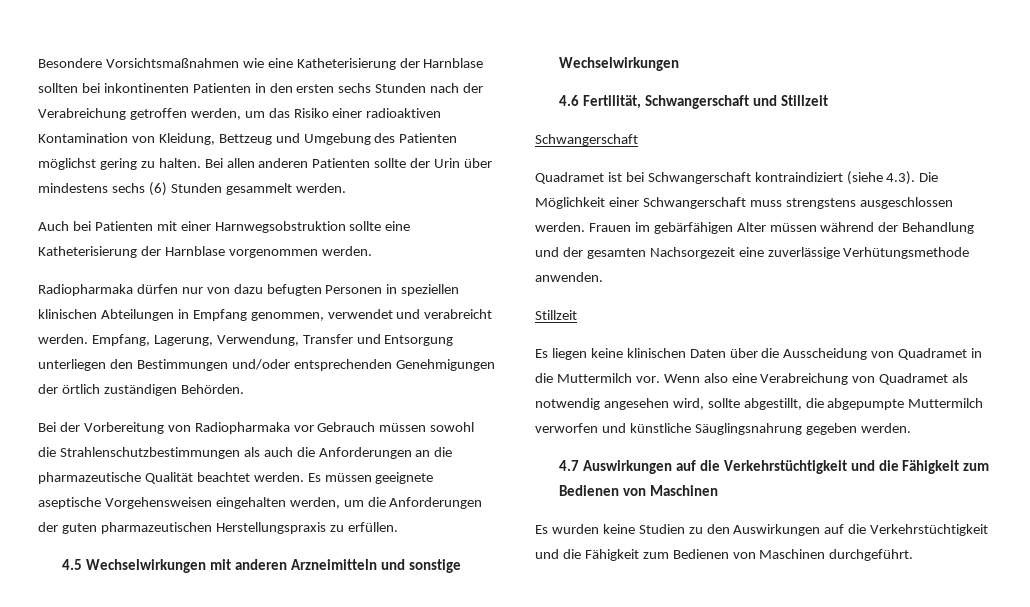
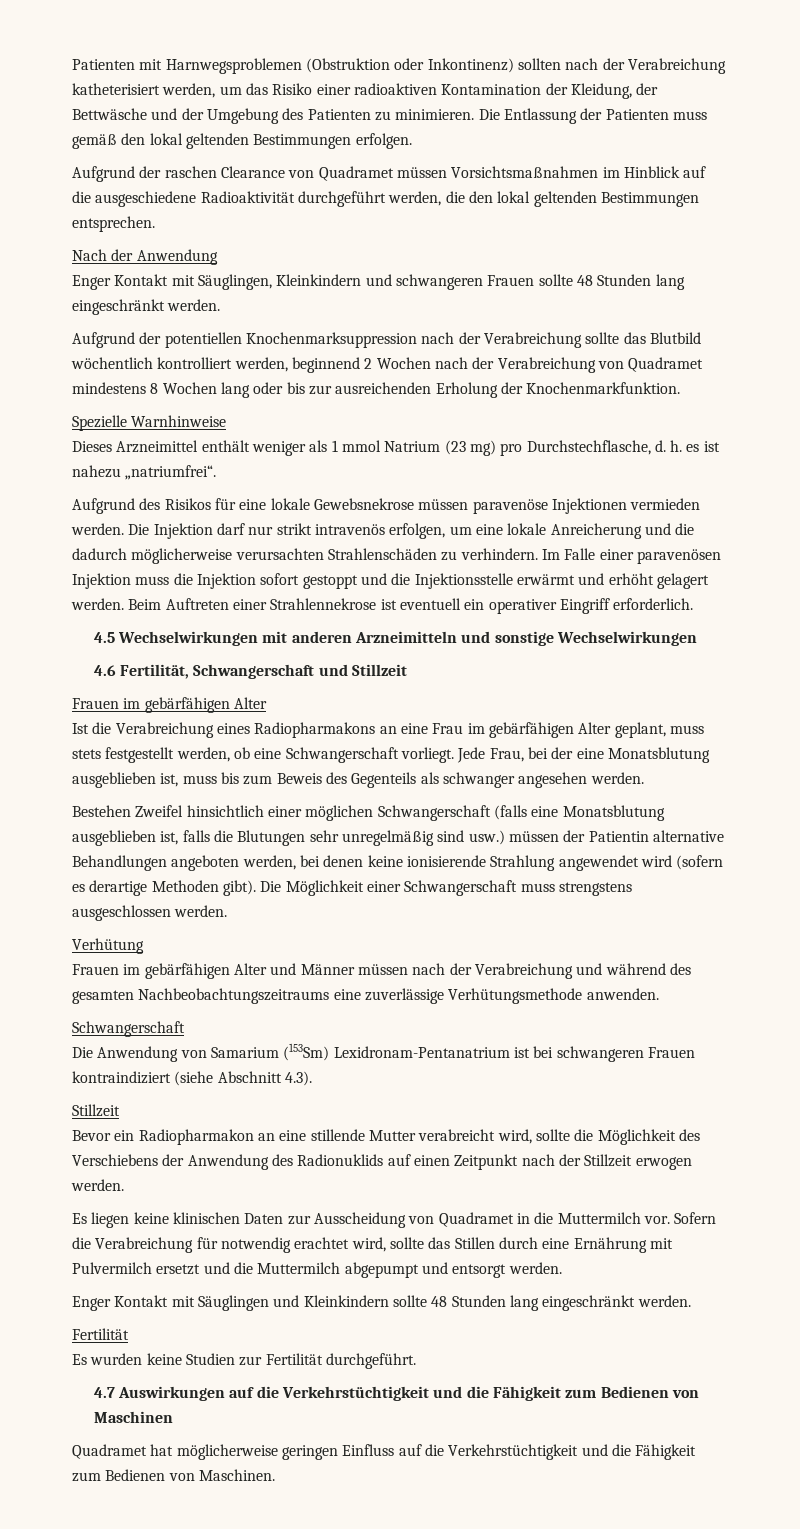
[38,58,484,70] [38,83,484,93] [38,108,187,120] Besondere Vorsichtsmaßnahmen wie eine Katheterisierung der Harnblase sollten bei inkontinenten Patienten in den ersten sechs Stunden nach der Verabreichung getroffen -> [72,58,726,74] [72,83,160,95] Patienten mit Harnwegsproblemen (Obstruktion oder Inkontinenz) sollten nach der Verabreichung katheterisiert
[131,133,458,145] [38,158,493,170] [38,182,346,196] [38,221,411,233] [38,246,372,258] [38,284,460,296] [38,309,493,321] [38,334,454,346] [38,359,495,371] [38,384,244,396] [38,422,475,434] [38,447,453,459] [38,472,434,484] [38,497,483,509] [38,522,398,534] von Kleidung, Bettzeug und Umgebung des Patienten möglichst gering zu halten. Bei allen anderen Patienten sollte der Urin über mindestens sechs (6) Stunden gesammelt werden. // Auch bei Patienten mit einer Harnwegsobstruktion sollte eine Katheterisierung der Harnblase vorgenommen werden. // Radiopharmaka dürfen nur von dazu befugten Personen in speziellen klinischen Abteilungen in Empfang genommen, verwendet und verabreicht werden. Empfang, Lagerung, Verwendung, Transfer und Entsorgung unterliegen den Bestimmungen und/oder entsprechenden Genehmigungen der örtlich zuständigen Behörden. // Bei der Vorbereitung von Radiopharmaka vor Gebrauch müssen sowohl die Strahlenschutzbestimmungen als auch die Anforderungen an die pharmazeutische Qualität beachtet werden. Es müssen geeignete aseptische Vorgehensweisen eingehalten werden, um die Anforderungen der guten pharmazeutischen Herstellungspraxis zu erfüllen. -> [545,83,659,99] [72,108,707,124] [72,133,412,149] [72,166,707,182] [72,191,699,207] [72,216,155,232] [72,249,218,265] [72,274,685,290] [72,299,221,315] [72,332,701,348] [71,357,704,373] [72,382,681,398] [72,415,227,431] [72,440,720,456] [72,465,217,480] [72,498,701,514] [71,523,695,539] [72,548,721,564] [72,573,709,589] [71,598,694,614] der Kleidung, der Bettwäsche und der Umgebung des Patienten zu minimieren. Die Entlassung der Patienten muss gemäß den lokal geltenden Bestimmungen erfolgen. // Aufgrund der raschen Clearance von Quadramet müssen Vorsichtsmaßnahmen im Hinblick auf die ausgeschiedene Radioaktivität durchgeführt werden, die den lokal geltenden Bestimmungen entsprechen. // Nach der Anwendung // Enger Kontakt mit Säuglingen, Kleinkindern und schwangeren Frauen sollte 48 Stunden lang eingeschränkt werden. // Aufgrund der potentiellen Knochenmarksuppression nach der Verabreichung sollte das Blutbild wöchentlich kontrolliert werden, beginnend 2 Wochen nach der Verabreichung von Quadramet mindestens 8 Wochen lang oder bis zur ausreichenden Erholung der Knochenmarkfunktion. // Spezielle Warnhinweise // Dieses Arzneimittel enthält weniger als 1 mmol Natrium (23 mg) pro Durchstechflasche, d. h. es ist nahezu „natriumfrei“. // Aufgrund des Risikos für eine lokale Gewebsnekrose müssen paravenöse Injektionen vermieden werden. Die Injektion darf nur strikt intravenös erfolgen, um eine lokale Anreicherung und die dadurch möglicherweise verursachten Strahlenschäden zu verhindern. Im Falle einer paravenösen Injektion muss die Injektion sofort gestoppt und die Injektionsstelle erwärmt und erhöht gelagert werden. Beim Auftreten einer Strahlennekrose ist eventuell ein operativer Eingriff erforderlich.
[535,134,638,146] [535,171,916,185] Schwangerschaft // Quadramet ist bei Schwangerschaft kontraindiziert (siehe 4.3). -> [72,697,267,713] [72,722,704,738] [72,747,710,763] [72,772,644,788] [72,805,665,821] [72,830,724,846] [72,855,724,871] [72,880,256,896] Frauen im gebärfähigen Alter // Ist die Verabreichung eines Radiopharmakons an eine Frau im gebärfähigen Alter geplant, muss stets festgestellt werden, ob eine Schwangerschaft vorliegt. Jede Frau, bei der eine Monatsblutung ausgeblieben ist, muss bis zum Beweis des Gegenteils als schwanger angesehen werden. // Bestehen Zweifel hinsichtlich einer möglichen Schwangerschaft (falls eine Monatsblutung ausgeblieben ist, falls die Blutungen sehr unregelmäßig sind usw.) müssen der Patientin alternative Behandlungen angeboten werden, bei denen keine ionisierende Strahlung angewendet wird (sofern es derartige Methoden gibt).
[588,222,975,234] [535,247,970,259] [535,272,603,282] [535,310,577,320] Frauen im gebärfähigen Alter müssen während der Behandlung und der gesamten Nachsorgezeit eine zuverlässige Verhütungsmethode anwenden. // Stillzeit -> [72,938,144,954] [72,963,691,979] [72,988,659,1004] [72,1021,185,1037] [72,1043,695,1062] [72,1071,312,1086] [72,1104,120,1117] [72,1129,700,1145] [72,1154,692,1170] [71,1179,124,1191] // Verhütung // Frauen im gebärfähigen Alter und Männer müssen nach der Verabreichung und während des gesamten Nachbeobachtungszeitraums eine zuverlässige Verhütungsmethode anwenden. // Schwangerschaft // Die Anwendung von Samarium (153Sm) Lexidronam-Pentanatrium ist bei schwangeren Frauen kontraindiziert (siehe Abschnitt 4.3). // Stillzeit // Bevor ein Radiopharmakon an eine stillende Mutter verabreicht wird, sollte die Möglichkeit des Verschiebens der Anwendung des Radionuklids auf einen Zeitpunkt nach der Stillzeit erwogen werden.
[729,348,780,358] über die -> [287,1215,311,1225] zur
[663,373,969,385] [535,398,984,410] [535,423,911,435] Wenn also eine Verabreichung von Quadramet als notwendig angesehen wird, sollte abgestillt, die abgepumpte Muttermilch verworfen und künstliche Säuglingsnahrung gegeben werden. -> [674,1212,717,1224] [72,1237,673,1253] [72,1262,562,1278] [72,1295,691,1311] [72,1328,129,1340] [72,1353,416,1369] Sofern die Verabreichung für notwendig erachtet wird, sollte das Stillen durch eine Ernährung mit Pulvermilch ersetzt und die Muttermilch abgepumpt und entsorgt werden. // Enger Kontakt mit Säuglingen und Kleinkindern sollte 48 Stunden lang eingeschränkt werden. // Fertilität // Es wurden keine Studien zur Fertilität durchgeführt.
[535,524,989,536] [535,549,914,561] Es wurden keine Studien zu den Auswirkungen auf die Verkehrstüchtigkeit und die Fähigkeit zum Bedienen von Maschinen durchgeführt. -> [72,1444,697,1460] [72,1469,275,1482] Quadramet hat möglicherweise geringen Einfluss auf die Verkehrstüchtigkeit und die Fähigkeit zum Bedienen von Maschinen.

